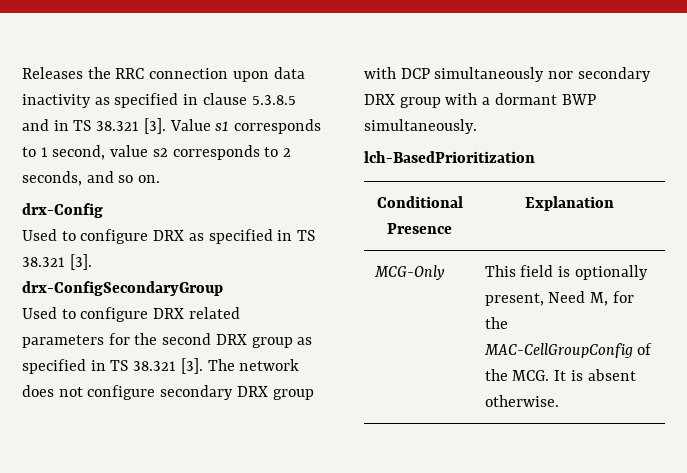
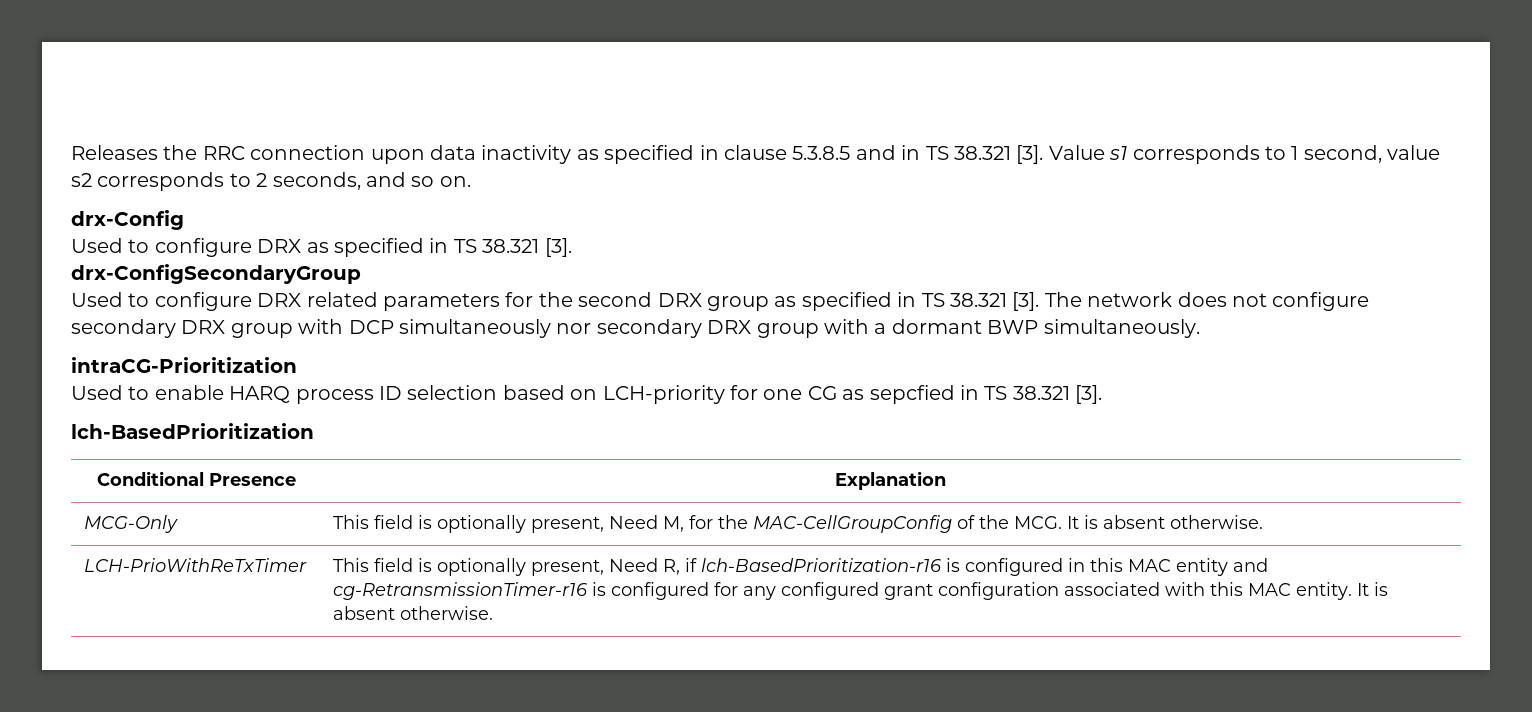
(477, 126) none -> [71,357,297,373] [71,385,1103,404] // intraCG-Prioritization // Used to enable HARQ process ID selection based on LCH-priority for one CG as sepcfied in TS 38.321 [3].
(559, 401) none -> [84,558,308,572] [333,558,1269,576] [333,582,1389,600] [333,606,494,620] // LCH-PrioWithReTxTimer | This field is optionally present, Need R, if lch-BasedPrioritization-r16 is configured in this MAC entity and cg-RetransmissionTimer-r16 is configured for any configured grant configuration associated with this MAC entity. It is absent otherwise.

